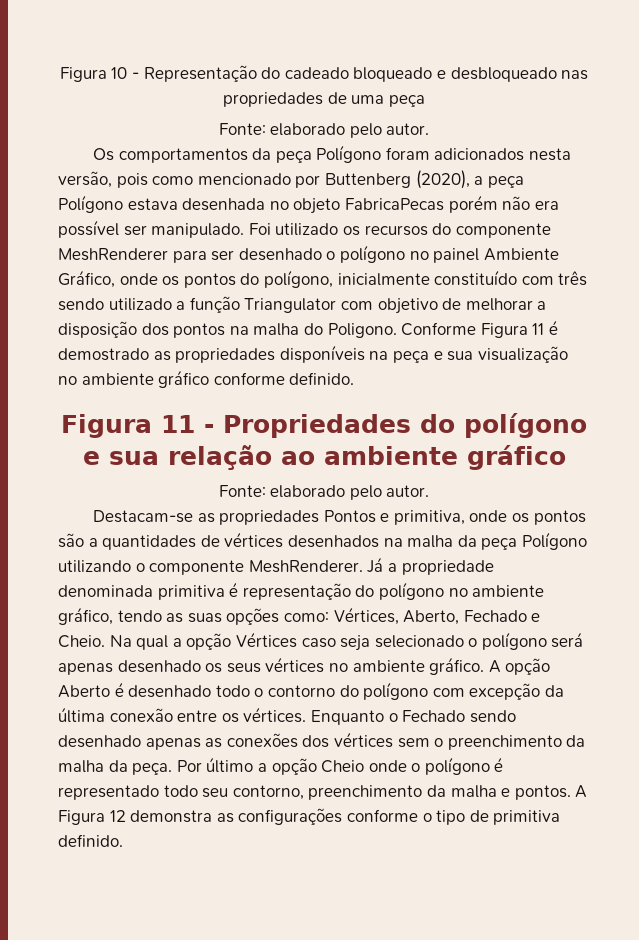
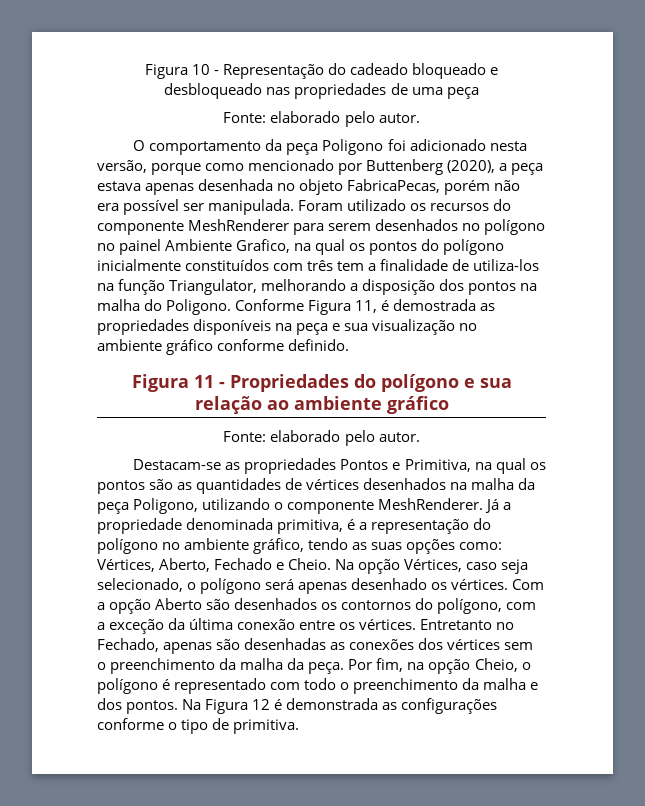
[92,145,525,163] Os comportamentos da peça Polígono foram adicionados -> [133,139,486,155] O comportamento da peça Poligono foi adicionado
[116,173,148,188] pois -> [151,163,202,175] porque
[58,195,178,213] Polígono estava -> [97,181,195,195] estava apenas
[344,198,444,211] FabricaPecas -> [347,179,441,193] FabricaPecas,
[151,223,271,238] manipulado. Foi -> [208,199,344,215] manipulada. Foram
[211,248,336,261] ser desenhado o -> [328,219,481,231] serem desenhados no
[58,270,588,288] [58,296,533,314] Gráfico, onde os pontos do polígono, inicialmente constituído com três sendo utilizado a função Triangulator com objetivo de melhorar -> [236,239,505,255] [97,259,540,271] [97,279,347,295] Grafico, na qual os pontos do polígono inicialmente constituídos com três tem a finalidade de utiliza-los na função Triangulator, melhorando
[532,320,558,335] [58,348,149,361] 11 é demostrado -> [355,299,477,313] 11, é demostrada
[393,510,508,525] primitiva, onde -> [404,458,526,474] Primitiva, na qual
[88,538,98,547] a -> [177,482,193,490] as
[521,532,587,550] Polígono -> [133,498,199,514] Poligono,
[157,582,239,600] primitiva é -> [277,519,368,534] primitiva, é a
[136,632,297,650] qual a opção Vértices -> [358,559,463,574] opção Vértices,
[374,635,464,648] selecionado -> [97,578,183,592] selecionado,
[226,657,551,675] [58,682,541,700] seus vértices no ambiente gráfico. A opção Aberto é desenhado todo o contorno do polígono com excepção -> [451,579,545,590] [97,598,537,614] [97,619,165,634] vértices. Com a opção Aberto são desenhados os contornos do polígono, com a exceção
[310,710,516,725] [58,735,201,750] Enquanto o Fechado sendo desenhado apenas -> [420,619,515,630] [97,638,327,654] Entretanto no Fechado, apenas são desenhadas
[206,757,407,775] último a opção Cheio onde -> [376,658,518,674] fim, na opção Cheio,
[163,785,304,800] todo seu contorno, -> [270,678,350,690] com todo o
[514,785,588,800] [58,810,213,825] pontos. A Figura 12 demonstra -> [97,698,379,714] dos pontos. Na Figura 12 é demonstrada
[493,810,561,825] [58,834,123,847] primitiva definido. -> [233,719,300,734] primitiva.

